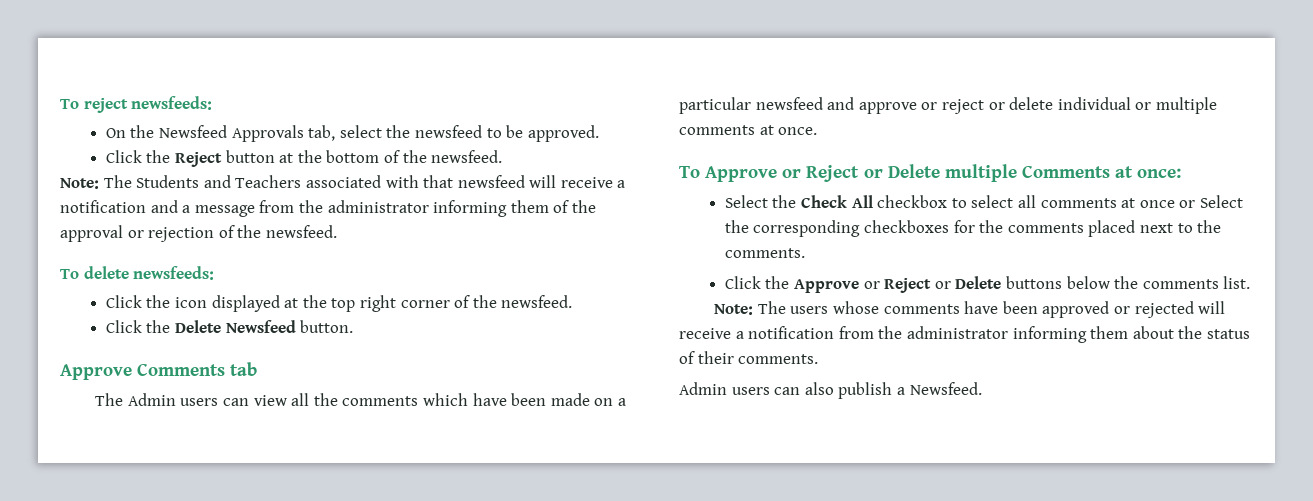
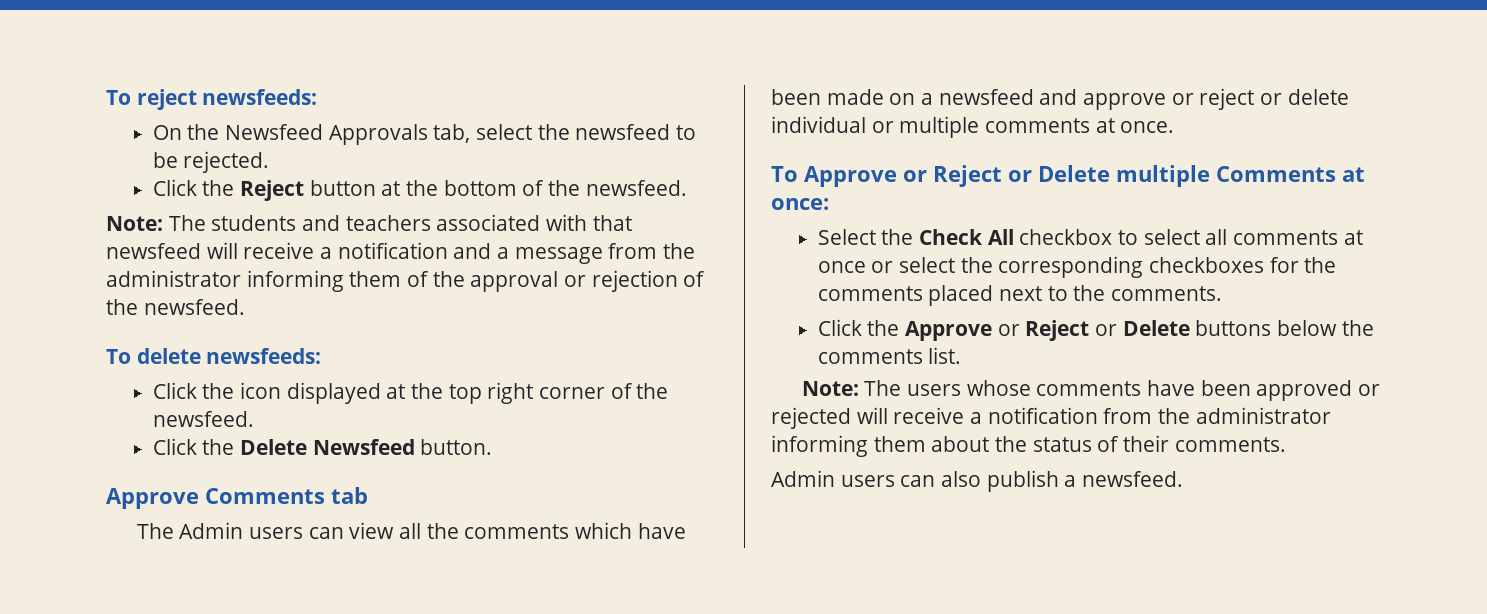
[527,125,599,142] approved. -> [183,151,270,173] rejected.
[136,175,302,188] Students and Teachers -> [211,215,431,231] students and teachers
[679,97,751,114] particular -> (934, 99) none
[1199,195,1243,208] Select -> [898,257,955,273] select
[909,382,982,395] Newsfeed. -> [1082,471,1184,487] newsfeed.

